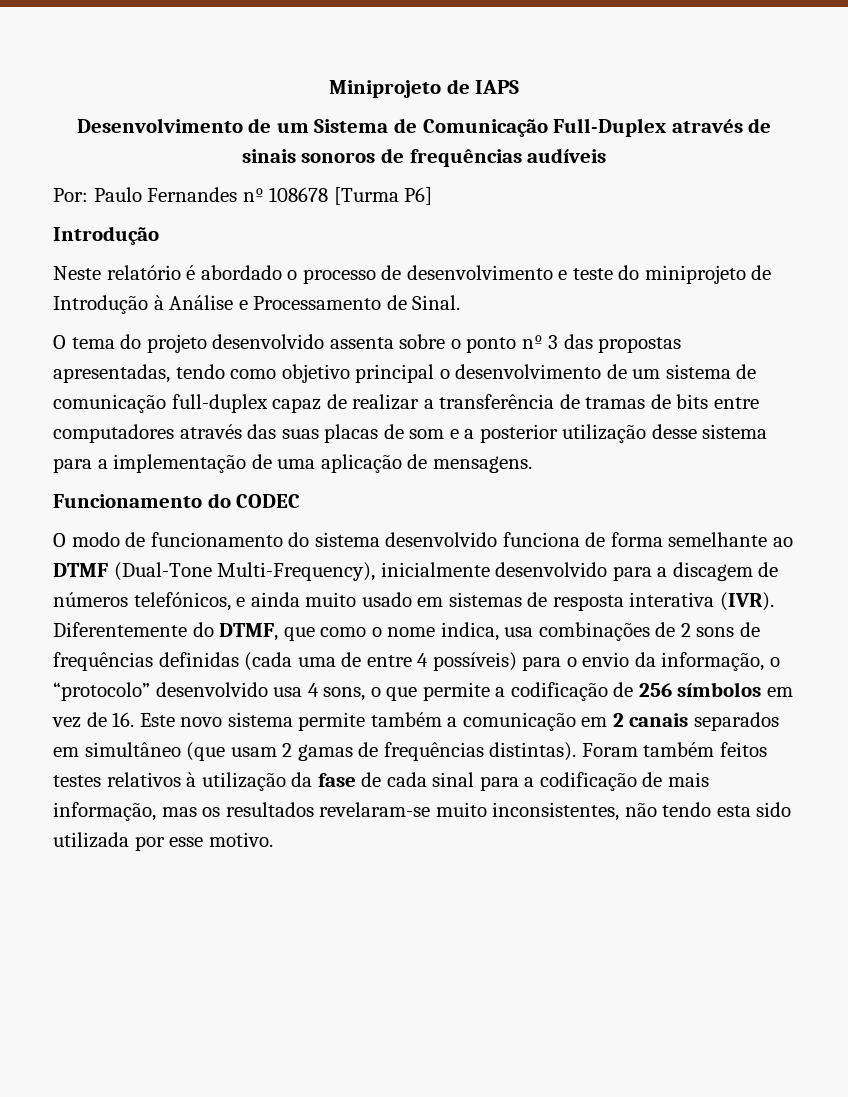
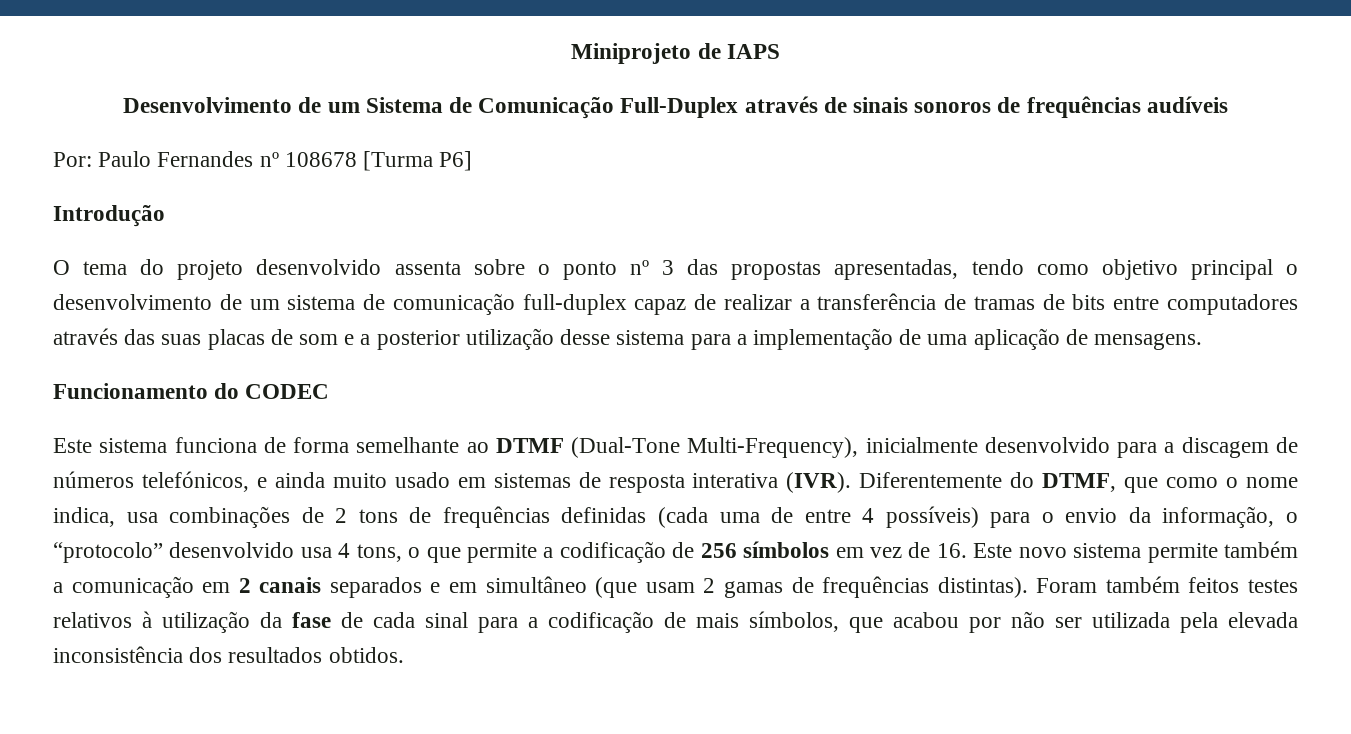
[53,265,772,284] [53,295,461,314] // Neste relatório é abordado o processo de desenvolvimento e teste do miniprojeto de Introdução à Análise e Processamento de Sinal. -> (165, 216) none
[53,532,498,547] O modo de funcionamento do sistema desenvolvido -> [53,438,168,453] Este sistema
[696,627,735,637] sons -> [358,509,398,523] tons
[323,687,366,701] sons, -> [356,544,402,562] tons,
(779, 721) none -> [430,582,441,593] e
[53,802,792,821] [53,832,273,851] informação, mas os resultados revelaram-se muito inconsistentes, não tendo esta sido utilizada por esse motivo. -> [749,611,1298,633] [53,646,404,663] símbolos, que acabou por não ser utilizada pela elevada inconsistência dos resultados obtidos.

